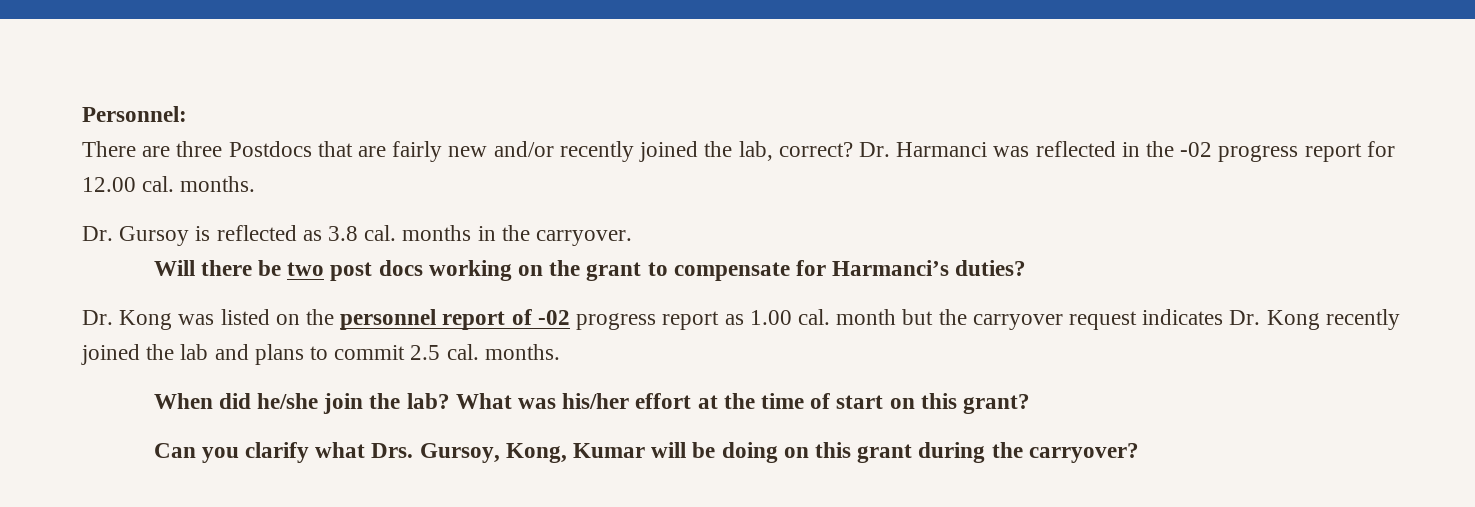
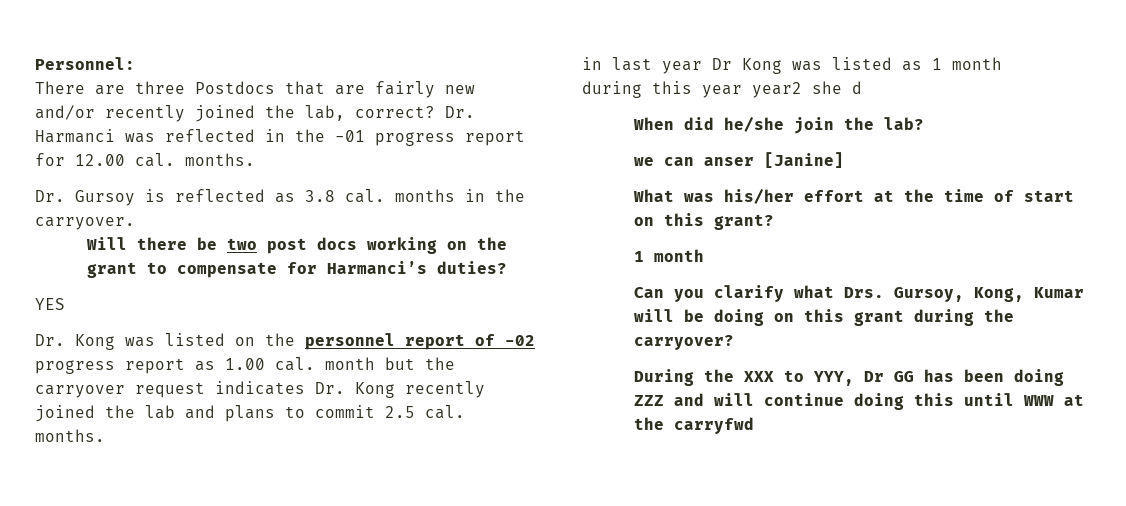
[1180,142,1213,157] -02 -> [335,130,365,142] -01
(1027, 268) none -> [35,298,65,310] // YES
(560, 352) none -> [582,57,1002,74] [582,81,862,98] // in last year Dr Kong was listed as 1 month // during this year year2 she d
(450, 401) none -> [634,152,845,168] // we can anser [Janine] //
(1031, 404) none -> [634,249,705,262] // 1 month
(1139, 453) none -> [634,369,1065,386] [634,393,1085,410] [634,417,755,434] // During the XXX to YYY, Dr GG has been doing ZZZ and will continue doing this until WWW at the carryfwd

